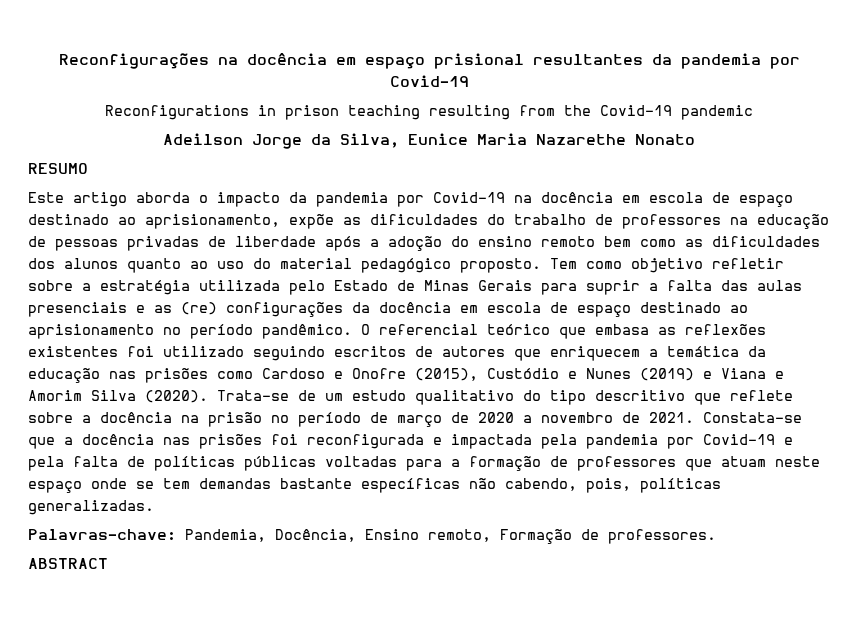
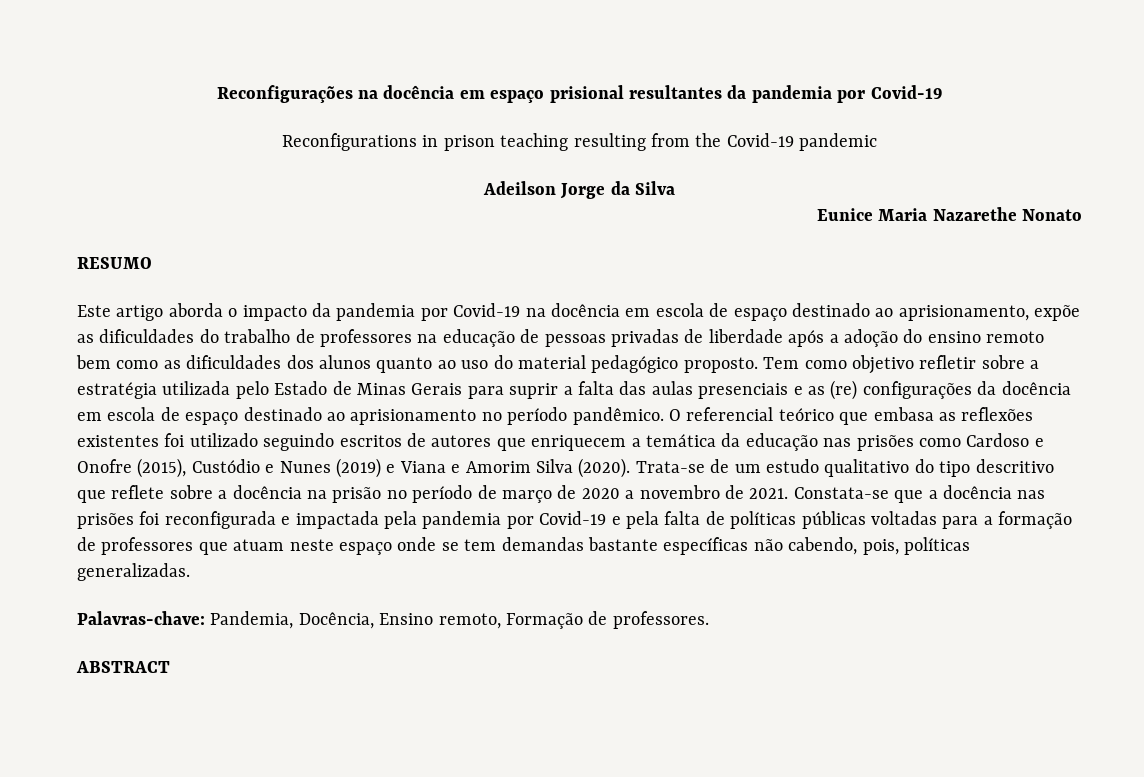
[340,133,399,148] Silva, -> [635,181,676,195] Silva //

